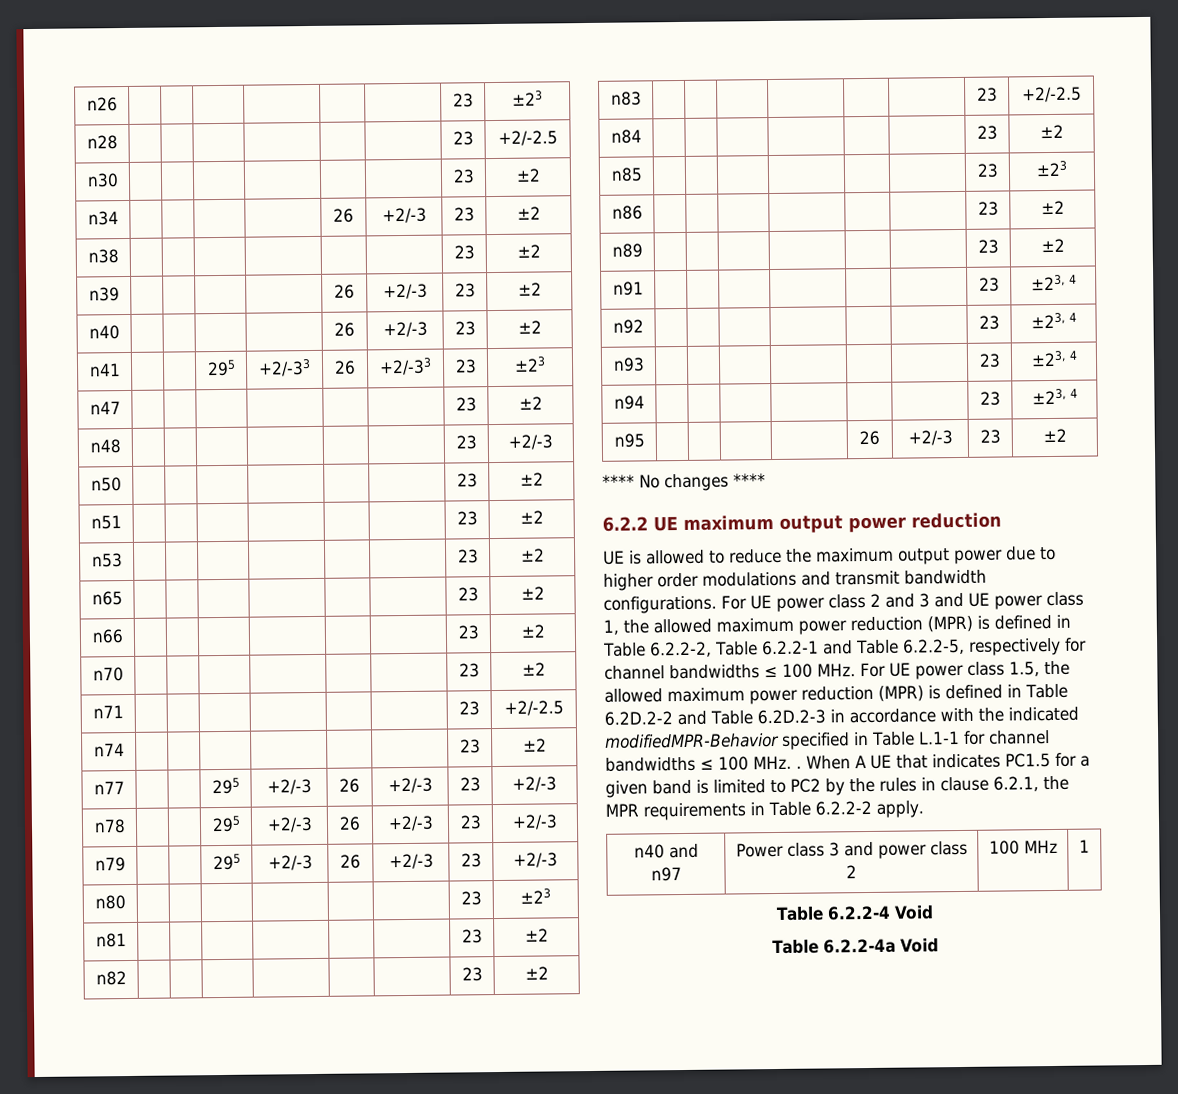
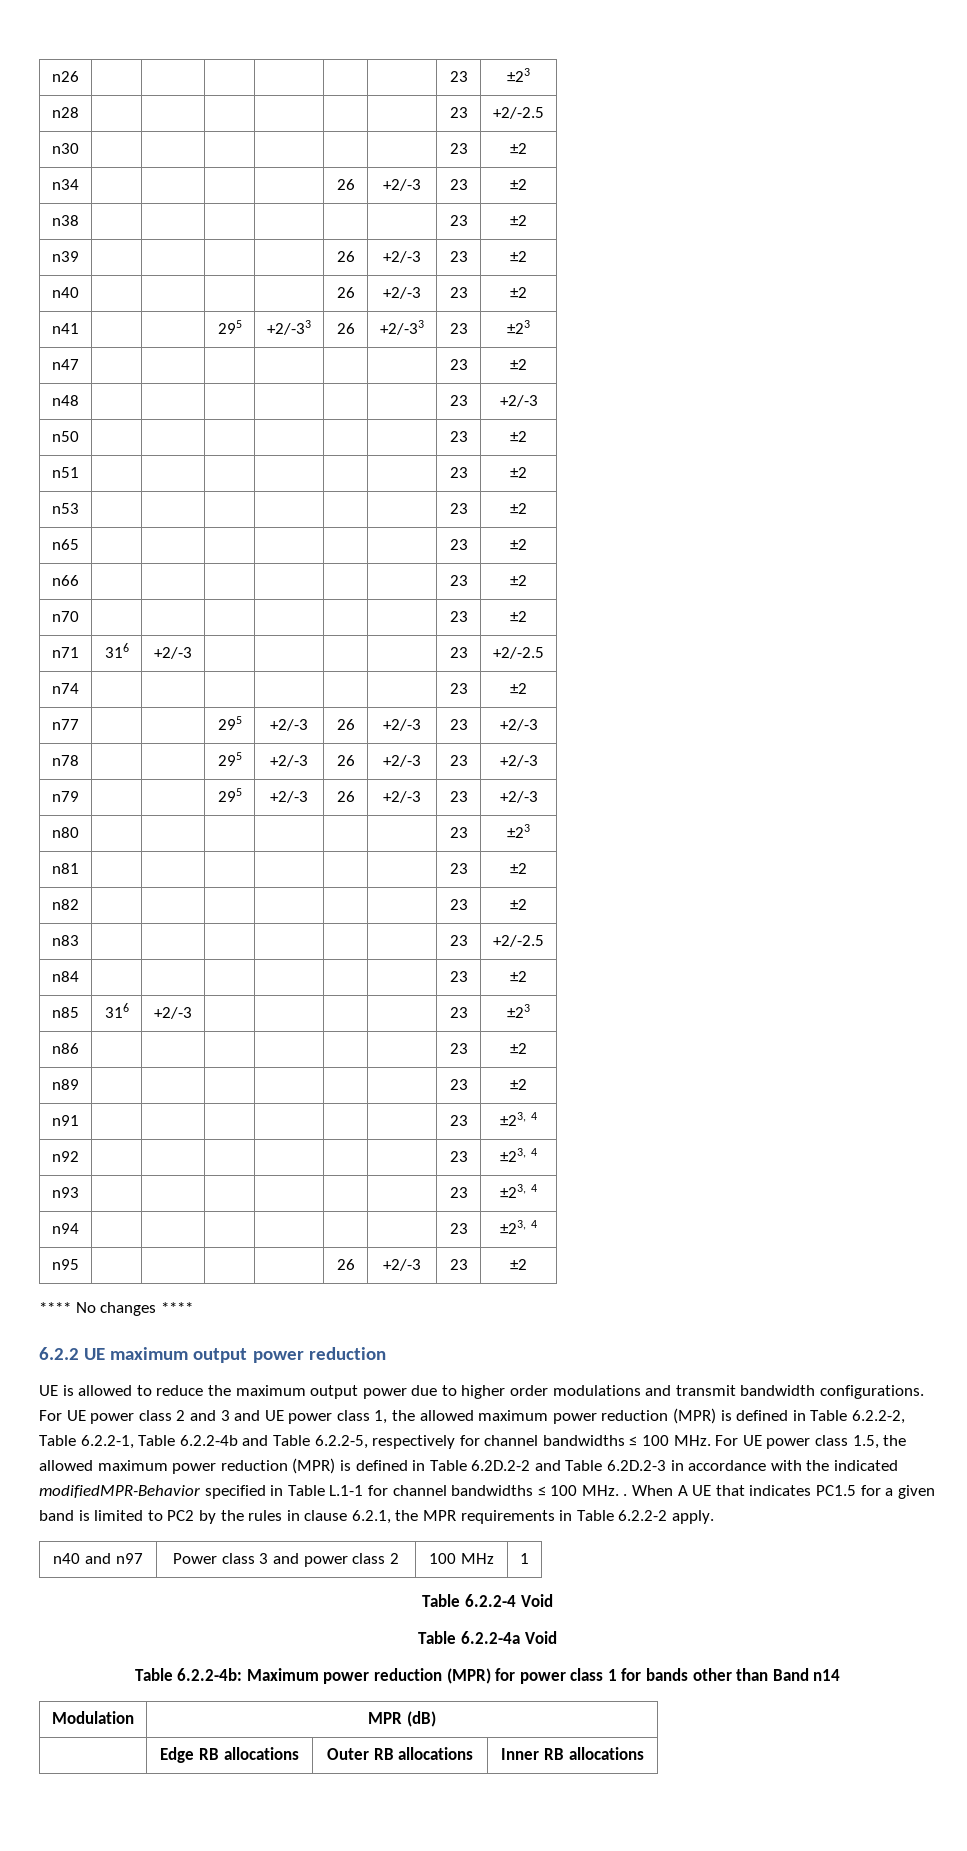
(124, 712) | -> [104,643,129,658] [154,647,192,659] 316 | +2/-3
(643, 174) | -> [104,1003,129,1018] [154,1007,192,1019] 316 | +2/-3
[761,640,819,656] 6.2.2-1 -> [80,1435,238,1449] 6.2.2-1, Table 6.2.2-4b
(940, 945) none -> [134,1668,841,1684] [52,1711,134,1724] [368,1711,436,1727] [160,1747,299,1763] [326,1747,474,1760] [501,1747,644,1760] // Table 6.2.2-4b: Maximum power reduction (MPR) for power class 1 for bands other than Band n14 // Modulation | MPR (dB) // | Edge RB allocations | Outer RB allocations | Inner RB allocations

